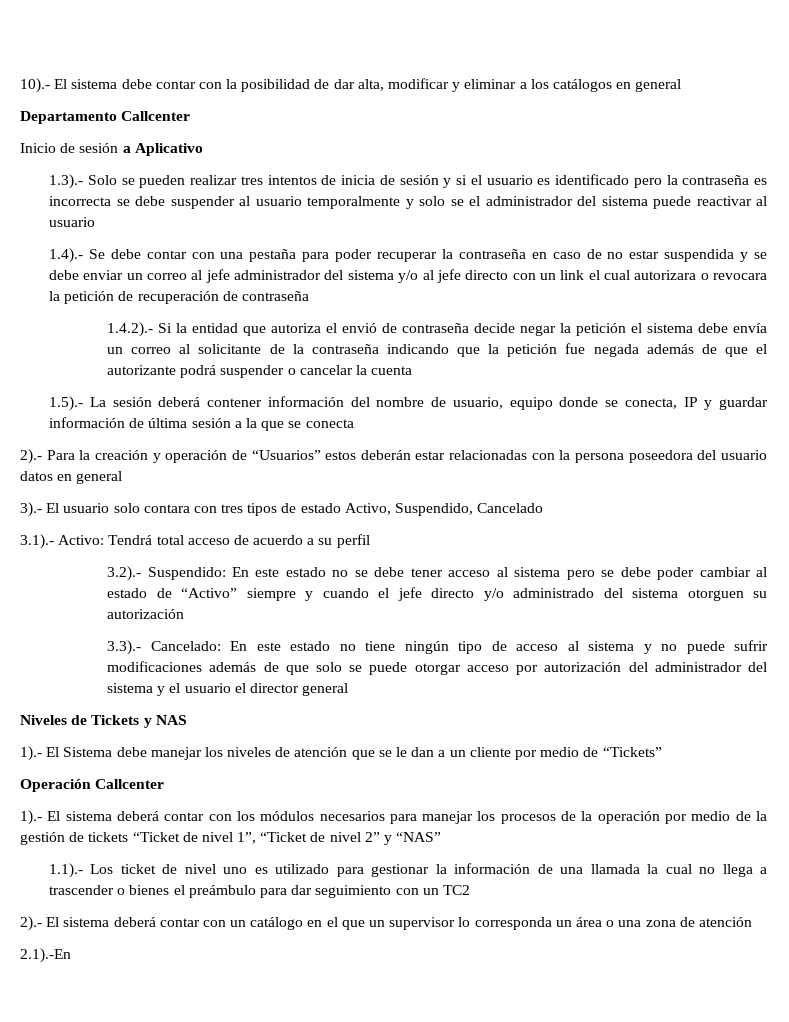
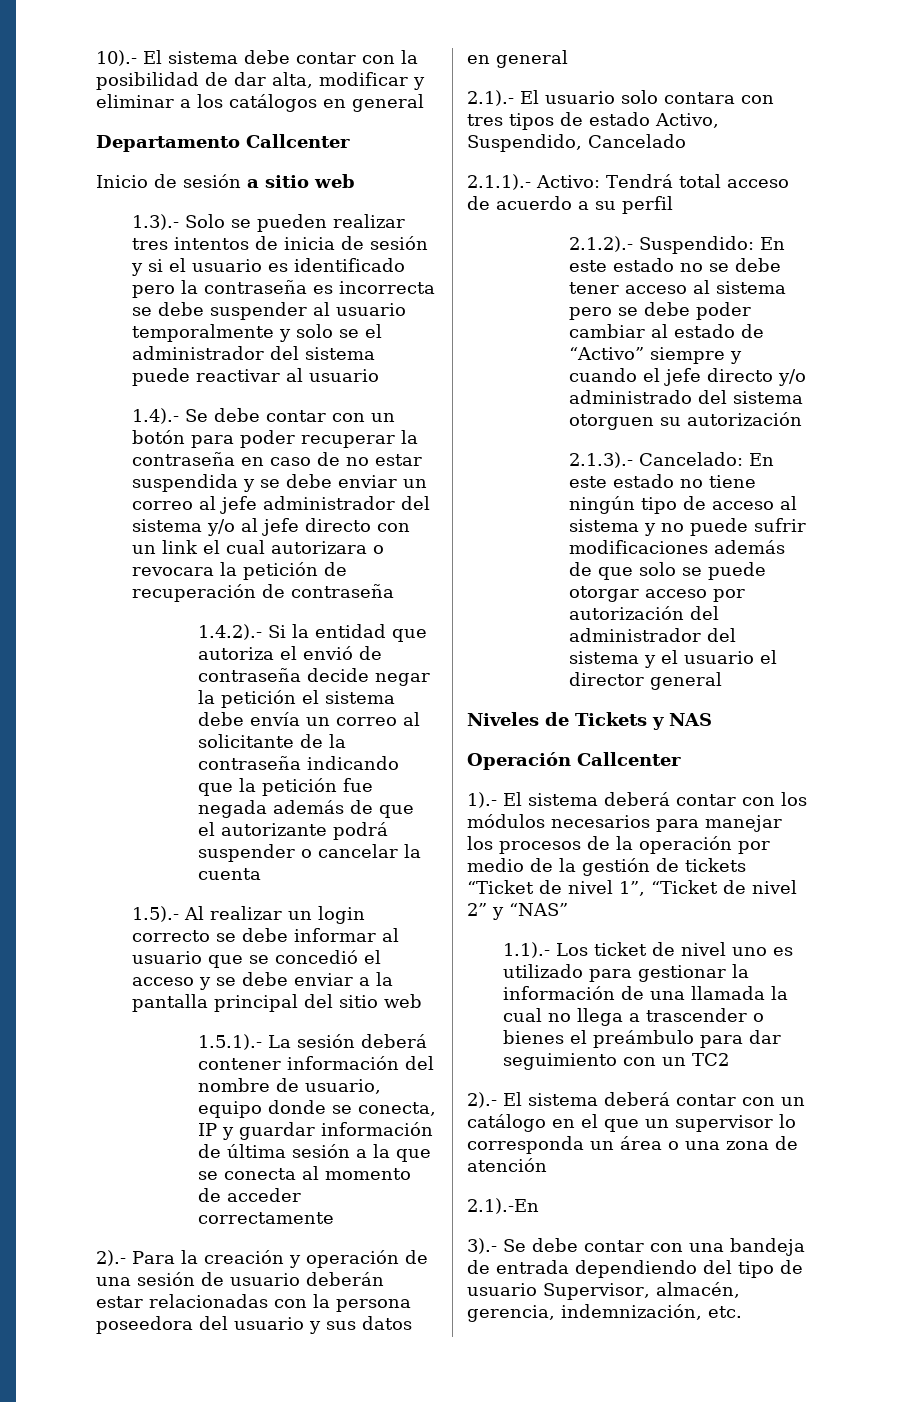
[134,143,203,156] Aplicativo -> [265,174,355,188] sitio web
[220,249,297,262] una pestaña -> [370,413,395,422] [131,430,185,444] un botón
(84, 403) none -> [183,906,365,924] [131,928,399,942] [131,950,381,968] [131,972,393,990] [131,994,422,1012] [198,1034,262,1050] Al realizar un login correcto se debe informar al usuario que se concedió el acceso y se debe enviar a la pantalla principal del sitio web // 1.5.1).-
(354, 423) none -> [302,1166,411,1180] [198,1188,301,1202] [198,1212,334,1224] al momento de acceder correctamente
[251,450,357,460] “Usuarios” estos -> [96,1272,300,1286] una sesión de usuario
(767, 455) none -> [309,1321,356,1334] y sus
[20,502,42,517] 3).- -> [467,90,514,106] 2.1).-
[20,534,54,549] 3.1).- -> [467,174,531,190] 2.1.1).-
[107,566,142,581] 3.2).- -> [569,236,633,252] 2.1.2).-
[107,640,142,655] 3.3).- -> [569,452,633,468] 2.1.3).-
[20,746,662,761] // 1).- El Sistema debe manejar los niveles de atención que se le dan a un cliente por medio de “Tickets” -> (712, 719) none
(71, 955) none -> [467,1238,805,1256] [467,1260,803,1278] [467,1282,740,1300] [467,1304,742,1322] // 3).- Se debe contar con una bandeja de entrada dependiendo del tipo de usuario Supervisor, almacén, gerencia, indemnización, etc.

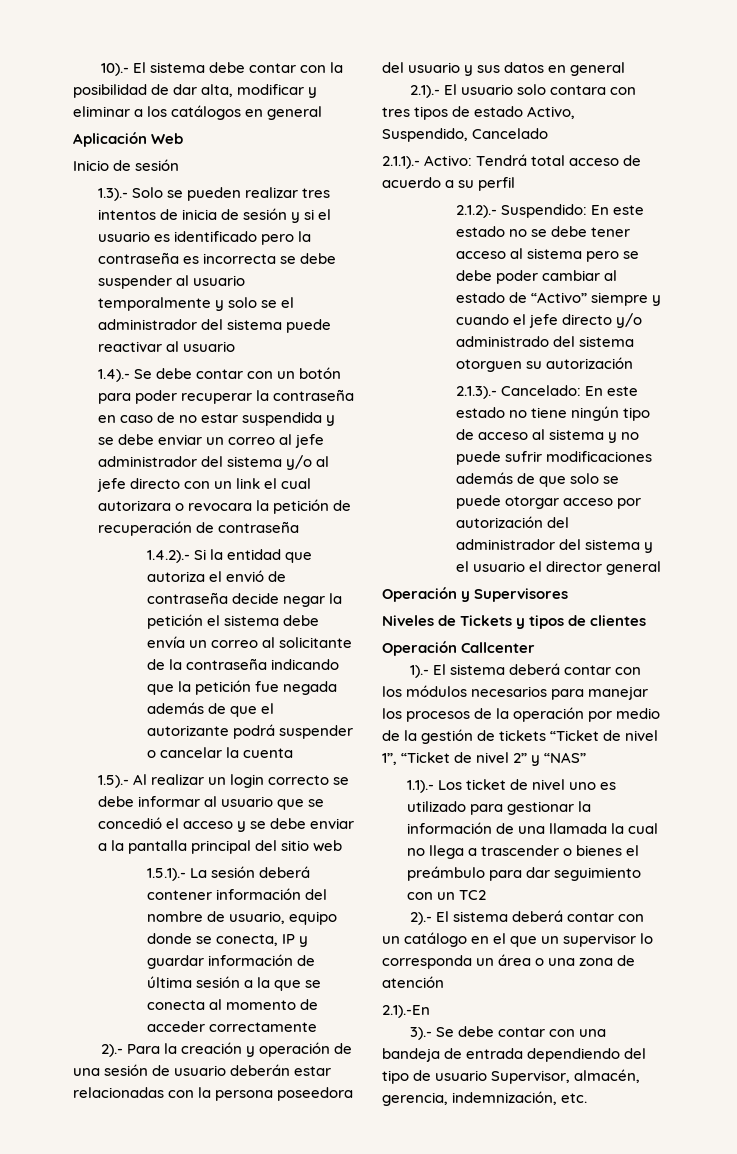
[96,134,350,152] Departamento Callcenter -> [73,132,184,147] Aplicación Web
[247,174,355,188] a sitio web -> (180, 165) none
(722, 681) none -> [382,587,569,602] // Operación y Supervisores
[669,713,712,726] NAS -> [529,615,647,629] tipos de clientes

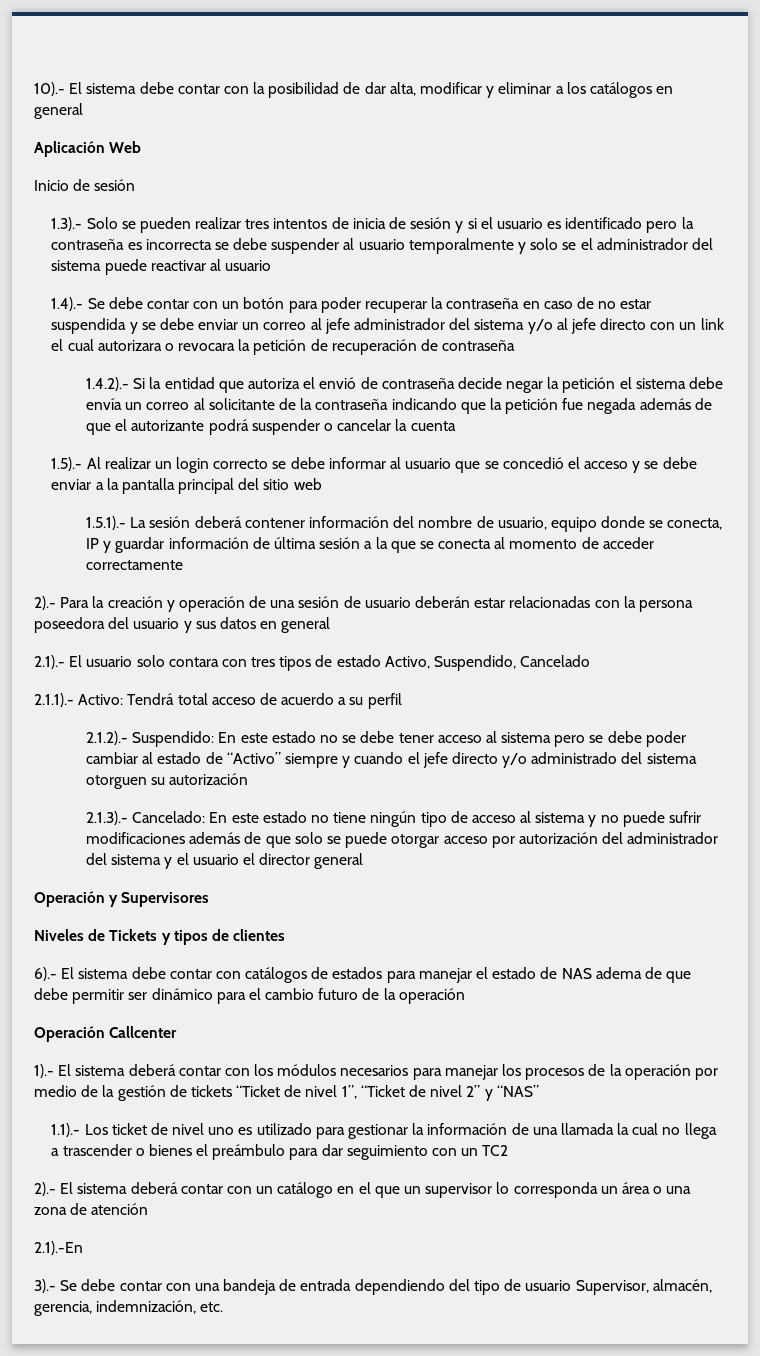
(647, 620) none -> [34,967,692,983] [34,988,465,1004] // 6).- El sistema debe contar con catálogos de estados para manejar el estado de NAS adema de que debe permitir ser dinámico para el cambio futuro de la operación

